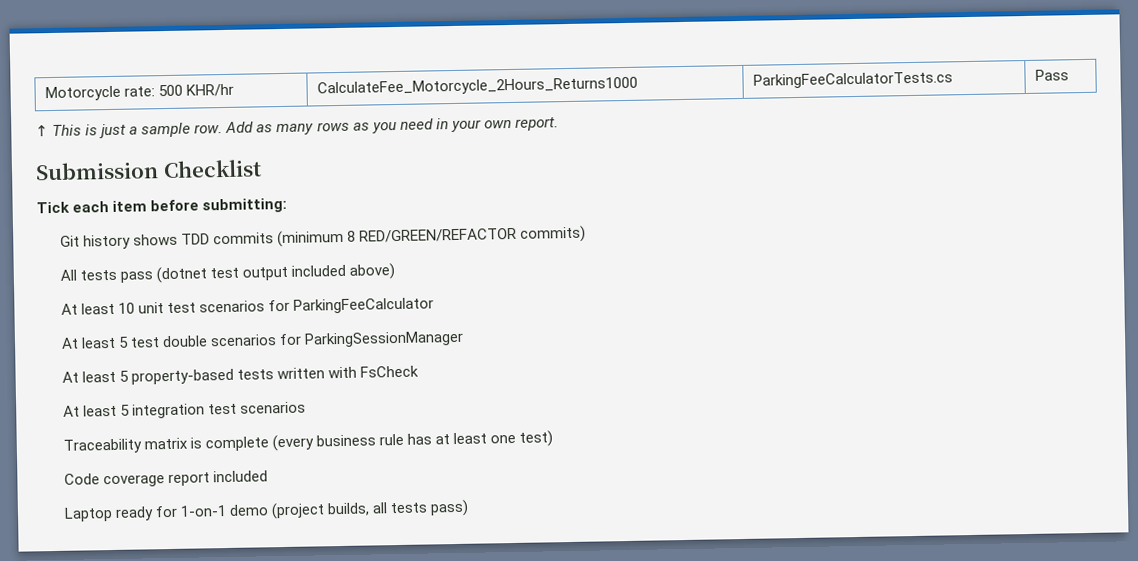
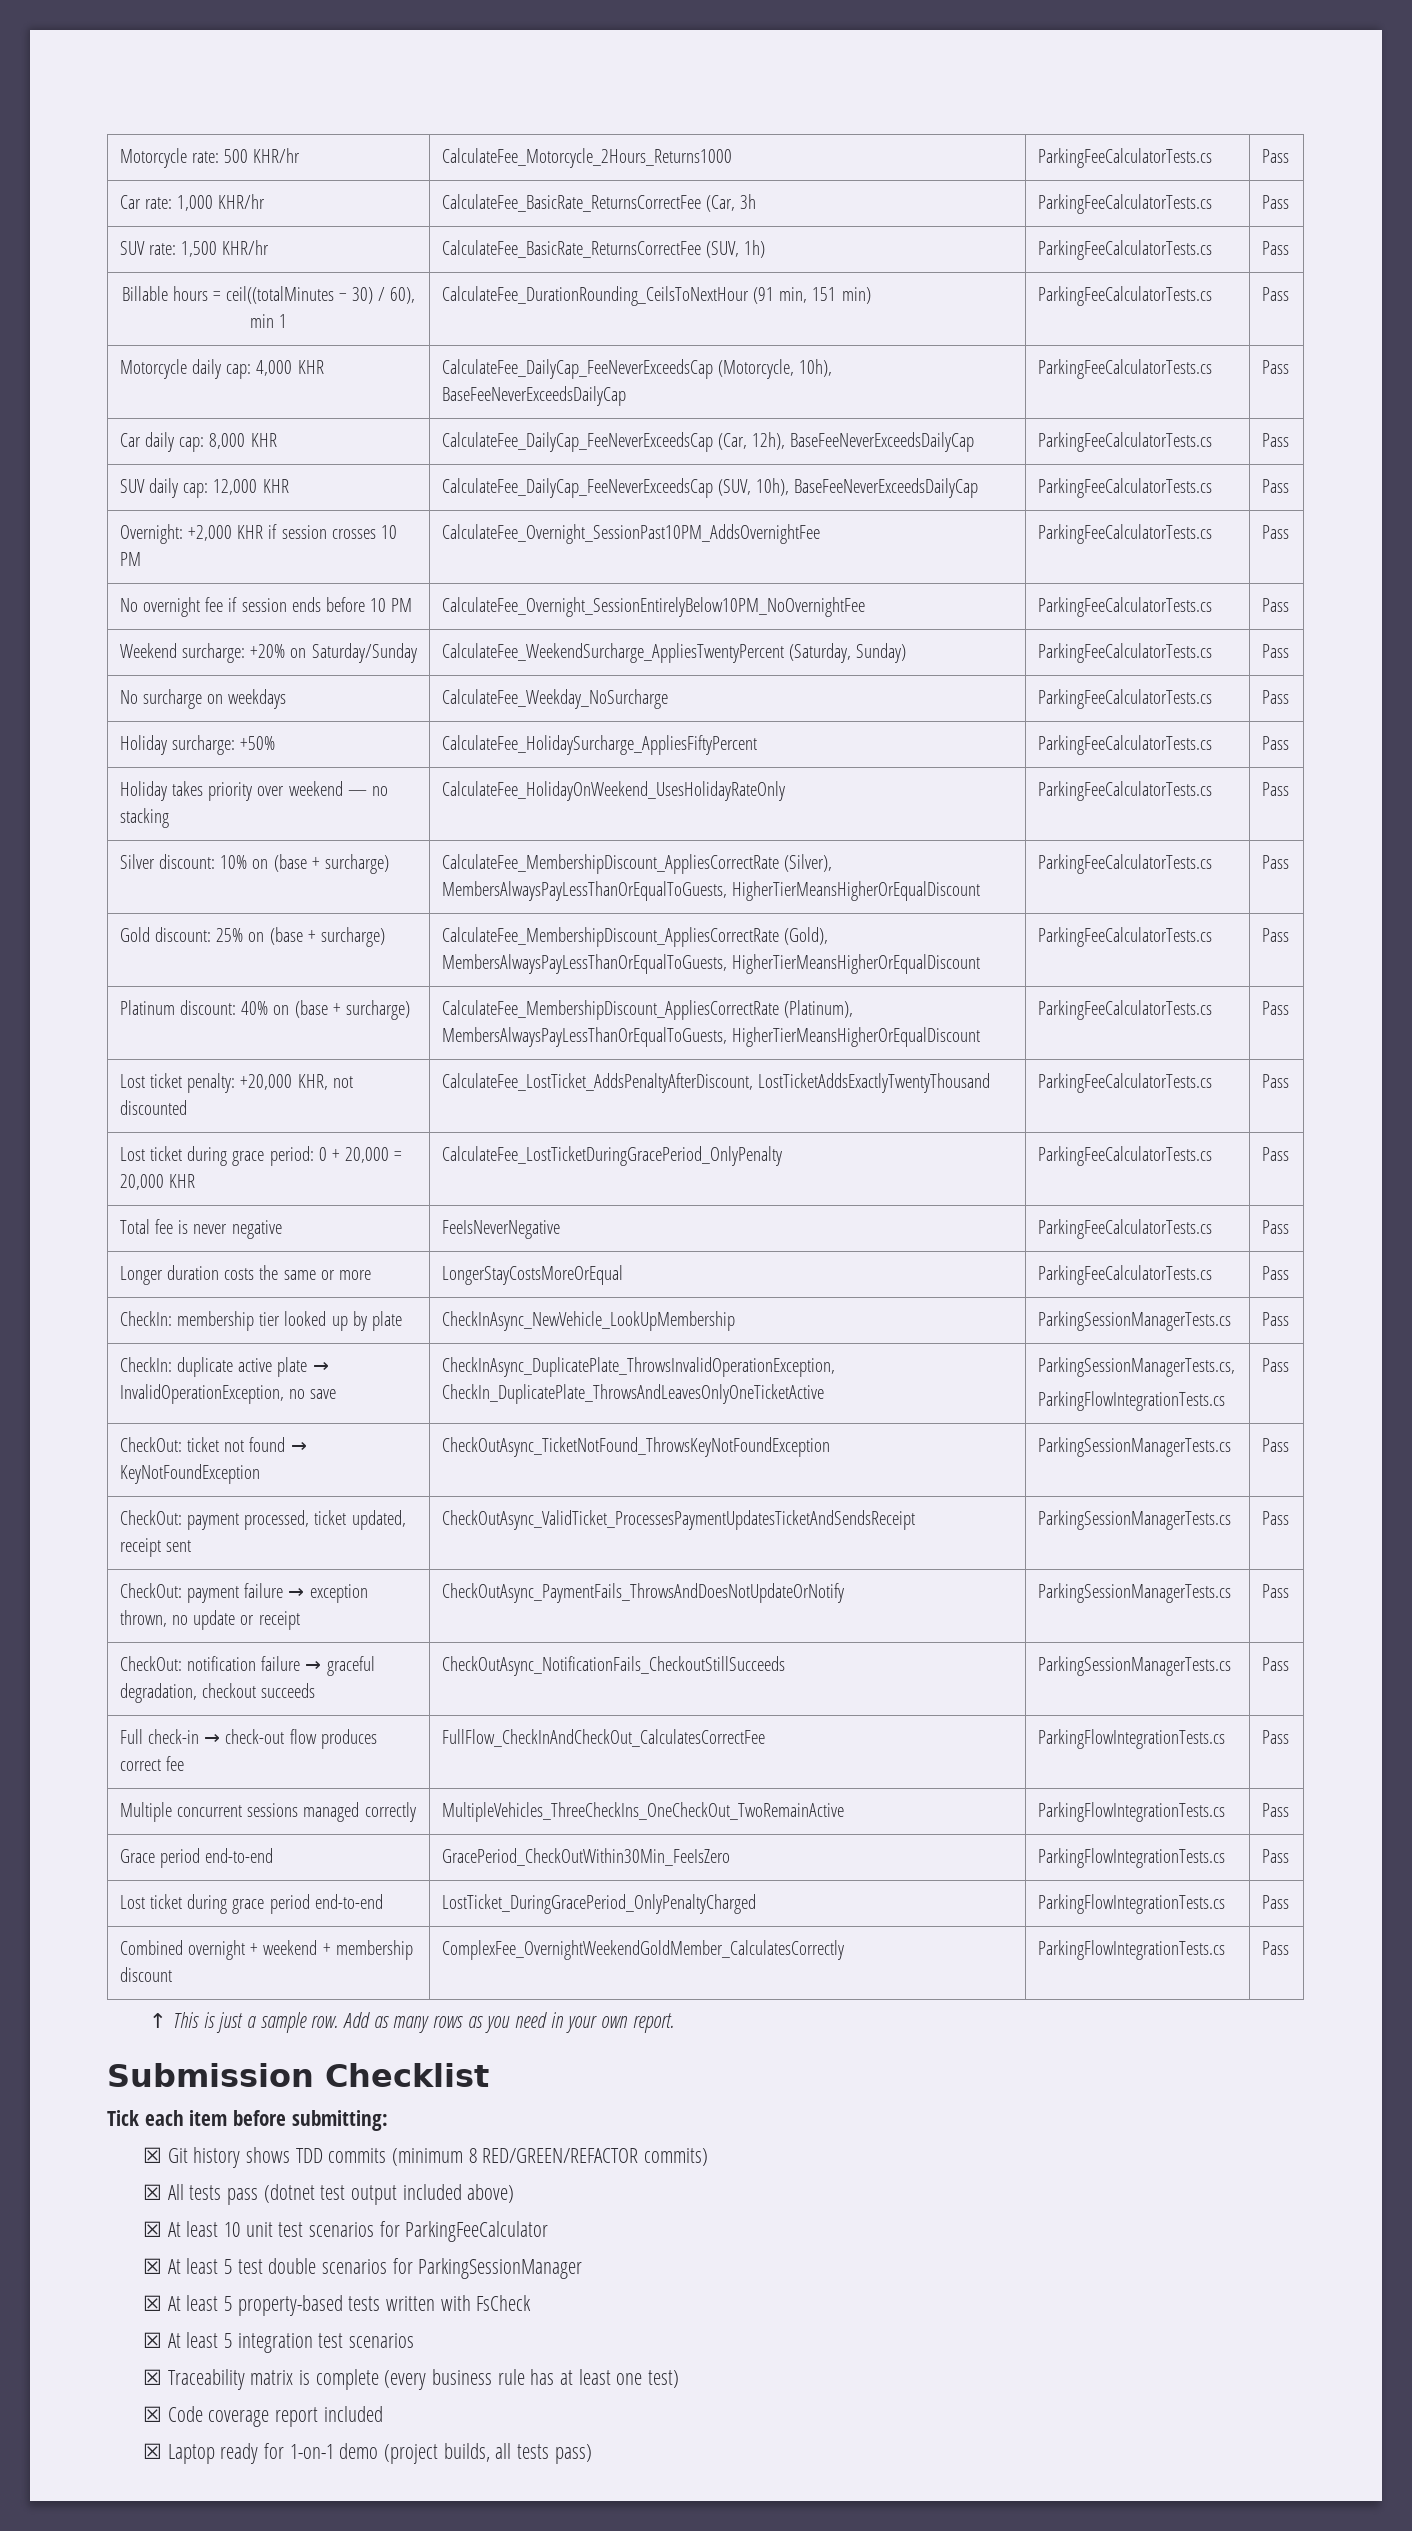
(1069, 75) none -> [120,194,266,211] [442,194,757,212] [1038,194,1213,214] [1262,195,1290,209] [120,240,270,257] [442,240,766,258] [1038,240,1213,260] [1262,241,1290,255] [121,286,416,304] [249,314,288,328] [442,286,871,306] [1038,286,1213,306] [1262,287,1290,301] [120,359,324,379] [442,359,833,379] [442,386,627,406] [1038,359,1213,379] [1262,360,1290,374] [120,432,277,452] [442,432,975,452] [1038,432,1213,452] [1262,433,1290,447] [120,478,289,498] [442,478,979,498] [1038,478,1213,498] [1262,479,1290,493] [120,524,397,544] [120,552,142,566] [442,524,821,544] [1038,524,1213,544] [1262,525,1290,539] [120,597,413,617] [442,597,866,617] [1038,597,1213,617] [1262,598,1290,612] [120,643,417,663] [442,643,907,663] [1038,643,1213,663] [1262,644,1290,658] [120,689,287,709] [442,689,669,709] [1038,689,1213,709] [1262,690,1290,704] [120,735,276,755] [442,735,758,755] [1038,735,1213,755] [1262,736,1290,750] [120,781,388,801] [120,808,170,828] [442,781,786,801] [1038,781,1213,801] [1262,782,1290,796] [120,854,389,874] [442,854,833,874] [442,881,981,901] [1038,854,1213,874] [1262,855,1290,869] [120,927,385,947] [442,927,829,947] [442,954,981,974] [1038,927,1213,947] [1262,928,1290,942] [120,1000,410,1020] [442,1000,854,1020] [442,1027,981,1047] [1038,1000,1213,1020] [1262,1001,1290,1015] [120,1073,353,1093] [120,1100,188,1115] [442,1073,991,1093] [1038,1073,1213,1093] [1262,1074,1290,1088] [120,1146,403,1166] [120,1174,196,1190] [442,1146,783,1166] [1038,1146,1213,1166] [1262,1147,1290,1161] [120,1219,282,1239] [442,1220,561,1239] [1038,1219,1213,1239] [1262,1220,1290,1234] [120,1265,371,1285] [442,1265,624,1285] [1038,1265,1213,1285] [1262,1266,1290,1280] [120,1311,402,1331] [442,1311,736,1331] [1038,1311,1232,1331] [1262,1312,1290,1326] [120,1357,329,1377] [120,1384,337,1404] [442,1357,836,1377] [442,1384,825,1404] [1038,1357,1236,1377] [1038,1391,1226,1411] [1262,1358,1290,1372] [120,1437,307,1452] [120,1464,261,1484] [442,1437,831,1457] [1038,1437,1232,1457] [1262,1438,1290,1452] [120,1510,406,1530] [120,1538,192,1557] [442,1510,916,1530] [1038,1510,1232,1530] [1262,1511,1290,1525] [120,1583,368,1603] [120,1610,300,1630] [442,1583,845,1603] [1038,1583,1232,1603] [1262,1584,1290,1598] [120,1656,375,1676] [120,1683,316,1703] [442,1656,786,1676] [1038,1656,1232,1676] [1262,1657,1290,1671] [120,1729,377,1749] [120,1756,185,1771] [442,1729,766,1747] [1038,1729,1226,1749] [1262,1730,1290,1744] [120,1802,416,1822] [442,1802,845,1822] [1038,1802,1226,1822] [1262,1803,1290,1817] [120,1848,274,1868] [442,1848,731,1866] [1038,1848,1226,1868] [1262,1849,1290,1863] [120,1894,383,1914] [442,1894,757,1914] [1038,1894,1226,1914] [1262,1895,1290,1909] [120,1940,413,1960] [120,1967,173,1982] [442,1940,845,1960] [1038,1940,1226,1960] [1262,1941,1290,1955] // Car rate: 1,000 KHR/hr | CalculateFee_BasicRate_ReturnsCorrectFee (Car, 3h | ParkingFeeCalculatorTests.cs | Pass // SUV rate: 1,500 KHR/hr | CalculateFee_BasicRate_ReturnsCorrectFee (SUV, 1h) | ParkingFeeCalculatorTests.cs | Pass // Billable hours = ceil((totalMinutes − 30) / 60), min 1 | CalculateFee_DurationRounding_CeilsToNextHour (91 min, 151 min) | ParkingFeeCalculatorTests.cs | Pass // Motorcycle daily cap: 4,000 KHR | CalculateFee_DailyCap_FeeNeverExceedsCap (Motorcycle, 10h), BaseFeeNeverExceedsDailyCap | ParkingFeeCalculatorTests.cs | Pass // Car daily cap: 8,000 KHR | CalculateFee_DailyCap_FeeNeverExceedsCap (Car, 12h), BaseFeeNeverExceedsDailyCap | ParkingFeeCalculatorTests.cs | Pass // SUV daily cap: 12,000 KHR | CalculateFee_DailyCap_FeeNeverExceedsCap (SUV, 10h), BaseFeeNeverExceedsDailyCap | ParkingFeeCalculatorTests.cs | Pass // Overnight: +2,000 KHR if session crosses 10 PM | CalculateFee_Overnight_SessionPast10PM_AddsOvernightFee | ParkingFeeCalculatorTests.cs | Pass // No overnight fee if session ends before 10 PM | CalculateFee_Overnight_SessionEntirelyBelow10PM_NoOvernightFee | ParkingFeeCalculatorTests.cs | Pass // Weekend surcharge: +20% on Saturday/Sunday | CalculateFee_WeekendSurcharge_AppliesTwentyPercent (Saturday, Sunday) | ParkingFeeCalculatorTests.cs | Pass // No surcharge on weekdays | CalculateFee_Weekday_NoSurcharge | ParkingFeeCalculatorTests.cs | Pass // Holiday surcharge: +50% | CalculateFee_HolidaySurcharge_AppliesFiftyPercent | ParkingFeeCalculatorTests.cs | Pass // Holiday takes priority over weekend — no stacking | CalculateFee_HolidayOnWeekend_UsesHolidayRateOnly | ParkingFeeCalculatorTests.cs | Pass // Silver discount: 10% on (base + surcharge) | CalculateFee_MembershipDiscount_AppliesCorrectRate (Silver), MembersAlwaysPayLessThanOrEqualToGuests, HigherTierMeansHigherOrEqualDiscount | ParkingFeeCalculatorTests.cs | Pass // Gold discount: 25% on (base + surcharge) | CalculateFee_MembershipDiscount_AppliesCorrectRate (Gold), MembersAlwaysPayLessThanOrEqualToGuests, HigherTierMeansHigherOrEqualDiscount | ParkingFeeCalculatorTests.cs | Pass // Platinum discount: 40% on (base + surcharge) | CalculateFee_MembershipDiscount_AppliesCorrectRate (Platinum), MembersAlwaysPayLessThanOrEqualToGuests, HigherTierMeansHigherOrEqualDiscount | ParkingFeeCalculatorTests.cs | Pass // Lost ticket penalty: +20,000 KHR, not discounted | CalculateFee_LostTicket_AddsPenaltyAfterDiscount, LostTicketAddsExactlyTwentyThousand | ParkingFeeCalculatorTests.cs | Pass // Lost ticket during grace period: 0 + 20,000 = 20,000 KHR | CalculateFee_LostTicketDuringGracePeriod_OnlyPenalty | ParkingFeeCalculatorTests.cs | Pass // Total fee is never negative | FeeIsNeverNegative | ParkingFeeCalculatorTests.cs | Pass // Longer duration costs the same or more | LongerStayCostsMoreOrEqual | ParkingFeeCalculatorTests.cs | Pass // CheckIn: membership tier looked up by plate | CheckInAsync_NewVehicle_LookUpMembership | ParkingSessionManagerTests.cs | Pass // CheckIn: duplicate active plate → InvalidOperationException, no save | CheckInAsync_DuplicatePlate_ThrowsInvalidOperationException, CheckIn_DuplicatePlate_ThrowsAndLeavesOnlyOneTicketActive | ParkingSessionManagerTests.cs, // ParkingFlowIntegrationTests.cs | Pass // CheckOut: ticket not found → KeyNotFoundException | CheckOutAsync_TicketNotFound_ThrowsKeyNotFoundException | ParkingSessionManagerTests.cs | Pass // CheckOut: payment processed, ticket updated, receipt sent | CheckOutAsync_ValidTicket_ProcessesPaymentUpdatesTicketAndSendsReceipt | ParkingSessionManagerTests.cs | Pass // CheckOut: payment failure → exception thrown, no update or receipt | CheckOutAsync_PaymentFails_ThrowsAndDoesNotUpdateOrNotify | ParkingSessionManagerTests.cs | Pass // CheckOut: notification failure → graceful degradation, checkout succeeds | CheckOutAsync_NotificationFails_CheckoutStillSucceeds | ParkingSessionManagerTests.cs | Pass // Full check-in → check-out flow produces correct fee | FullFlow_CheckInAndCheckOut_CalculatesCorrectFee | ParkingFlowIntegrationTests.cs | Pass // Multiple concurrent sessions managed correctly | MultipleVehicles_ThreeCheckIns_OneCheckOut_TwoRemainActive | ParkingFlowIntegrationTests.cs | Pass // Grace period end-to-end | GracePeriod_CheckOutWithin30Min_FeeIsZero | ParkingFlowIntegrationTests.cs | Pass // Lost ticket during grace period end-to-end | LostTicket_DuringGracePeriod_OnlyPenaltyCharged | ParkingFlowIntegrationTests.cs | Pass // Combined overnight + weekend + membership discount | ComplexFee_OvernightWeekendGoldMember_CalculatesCorrectly | ParkingFlowIntegrationTests.cs | Pass
(288, 205) none -> [143,2147,163,2163] ☒
(586, 234) none -> [143,2184,163,2200] ☒
(395, 271) none -> [143,2221,163,2237] ☒
(434, 305) none -> [143,2258,163,2274] ☒
(464, 339) none -> [143,2295,163,2311] ☒
(419, 371) none -> [143,2332,163,2348] ☒
(306, 407) none -> [143,2369,163,2385] ☒
(554, 438) none -> [143,2406,163,2422] ☒
(268, 476) none -> [143,2443,163,2459] ☒

